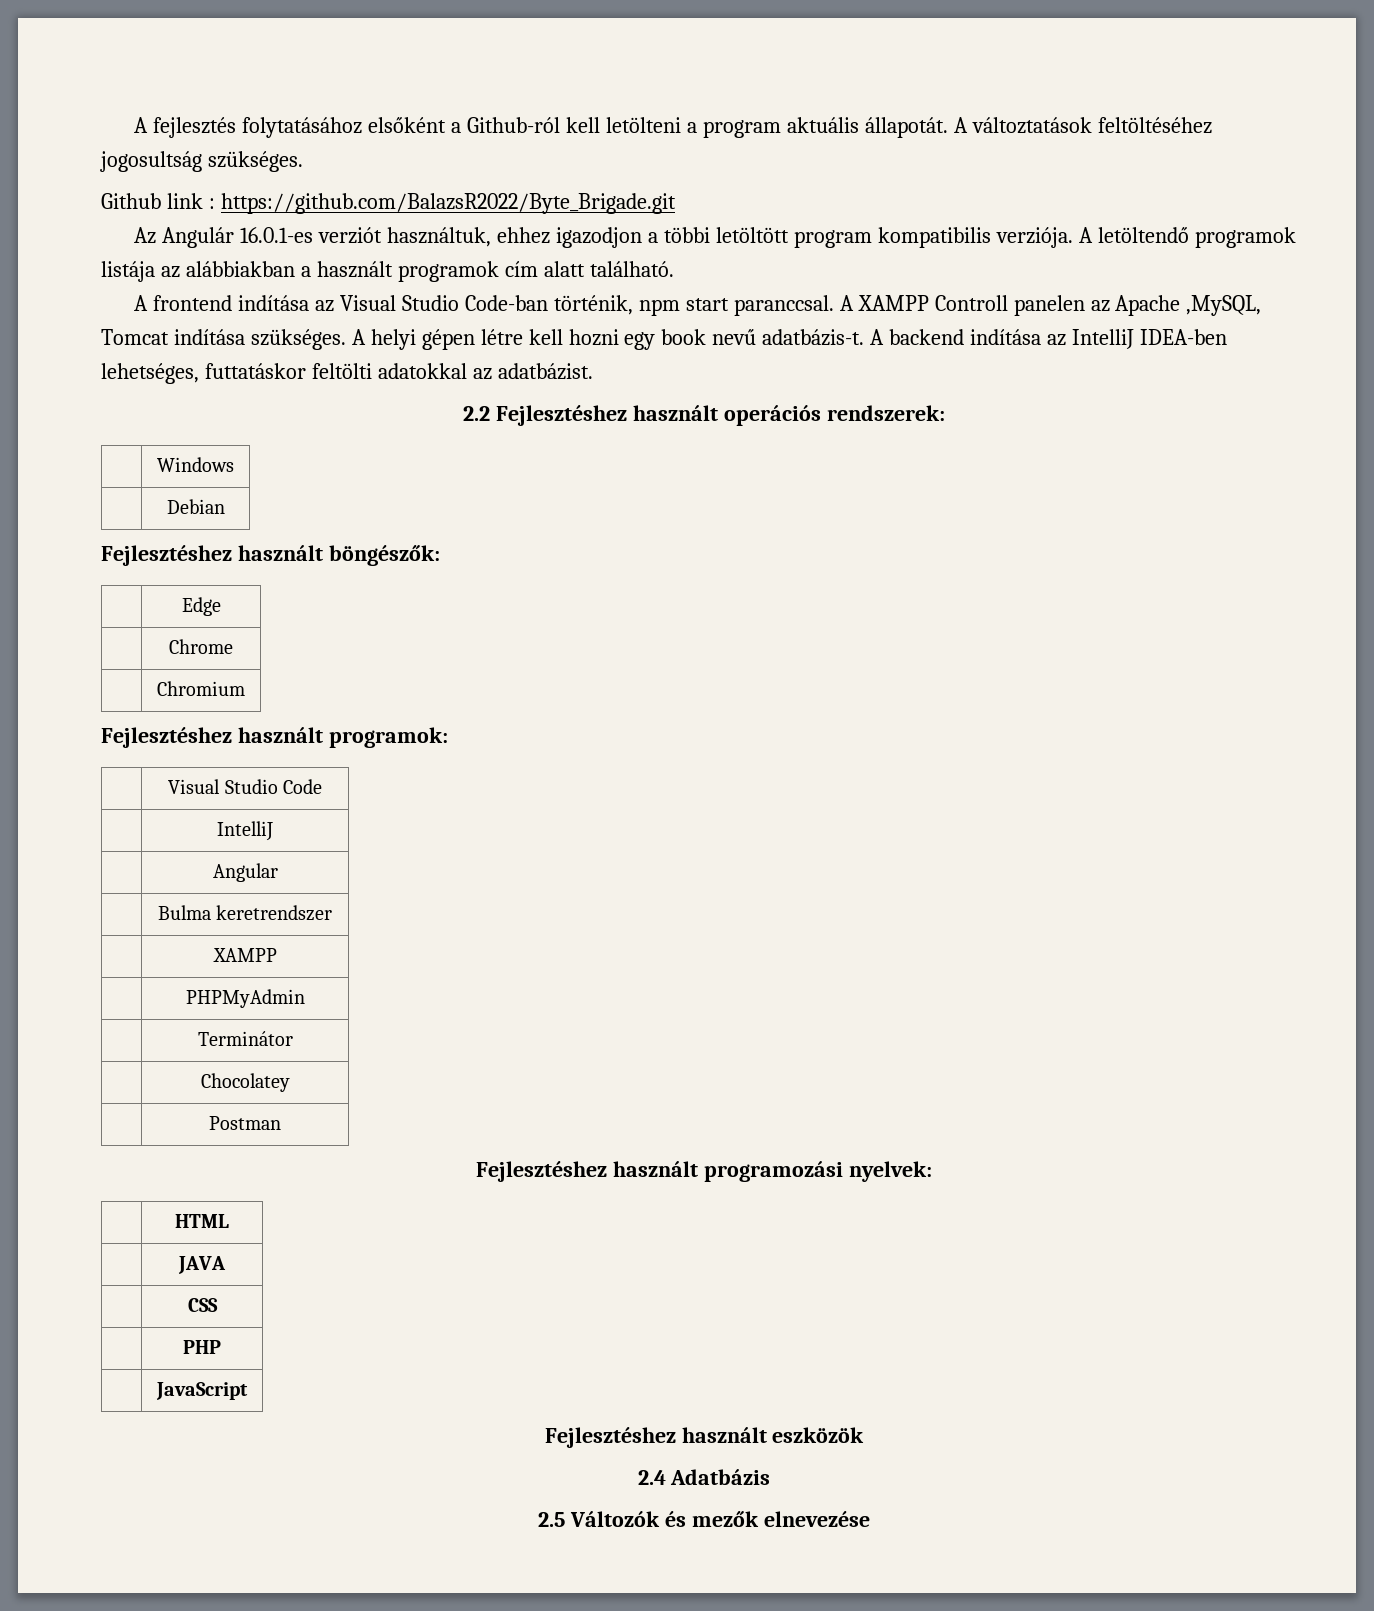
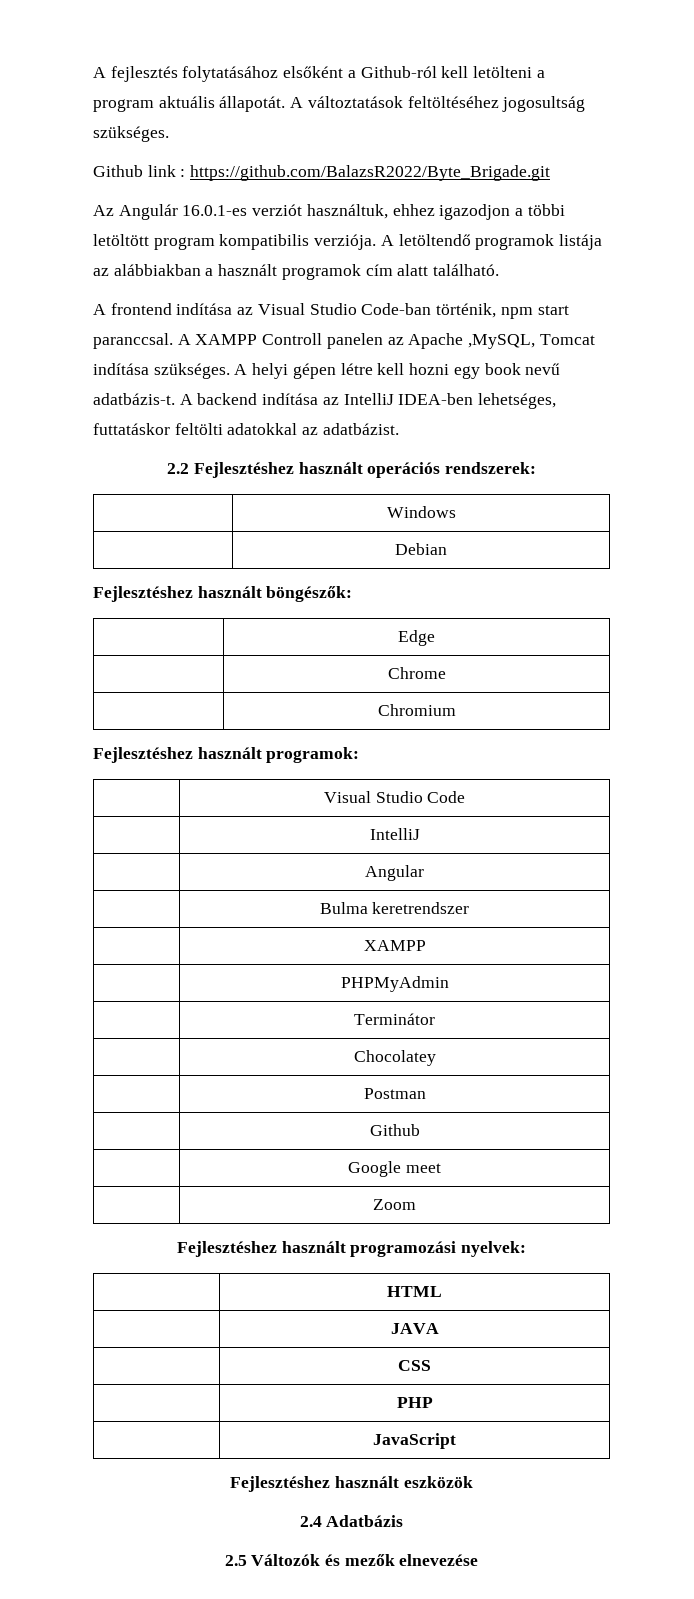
(281, 1123) none -> [369,1124,420,1136] [348,1161,441,1177] [373,1199,416,1210] // | Github // | Google meet // | Zoom

